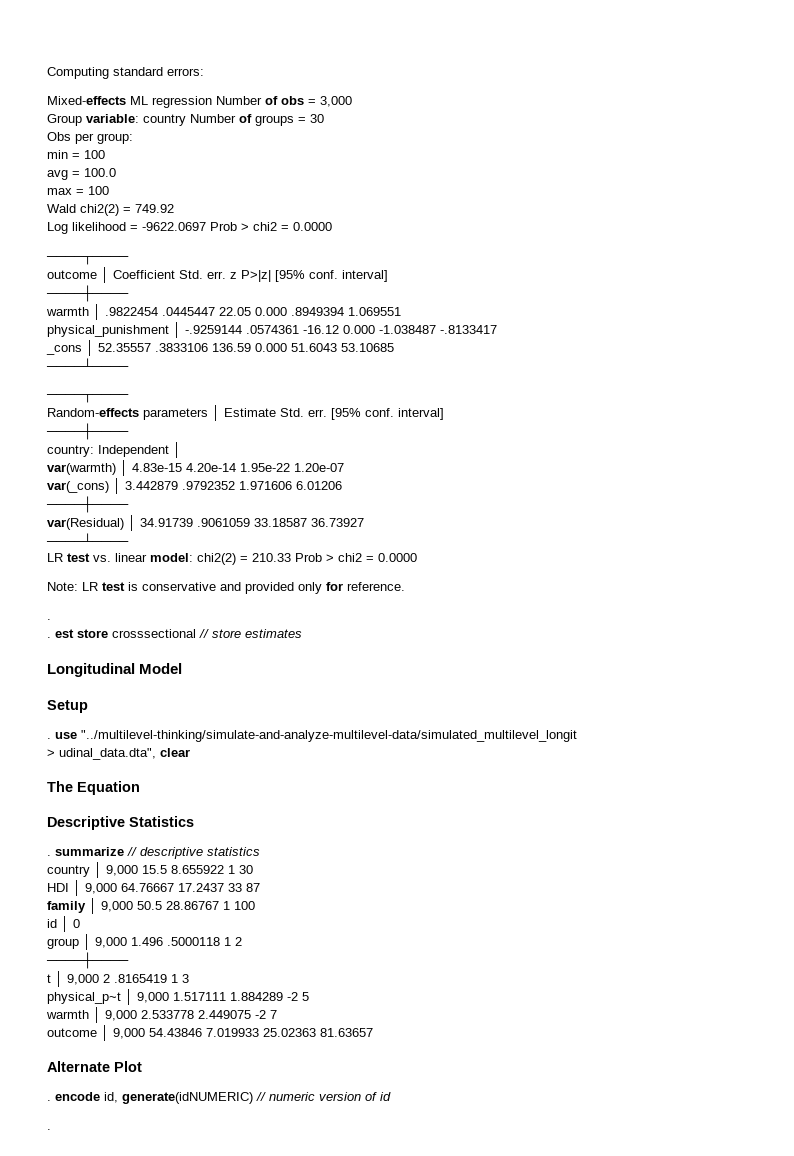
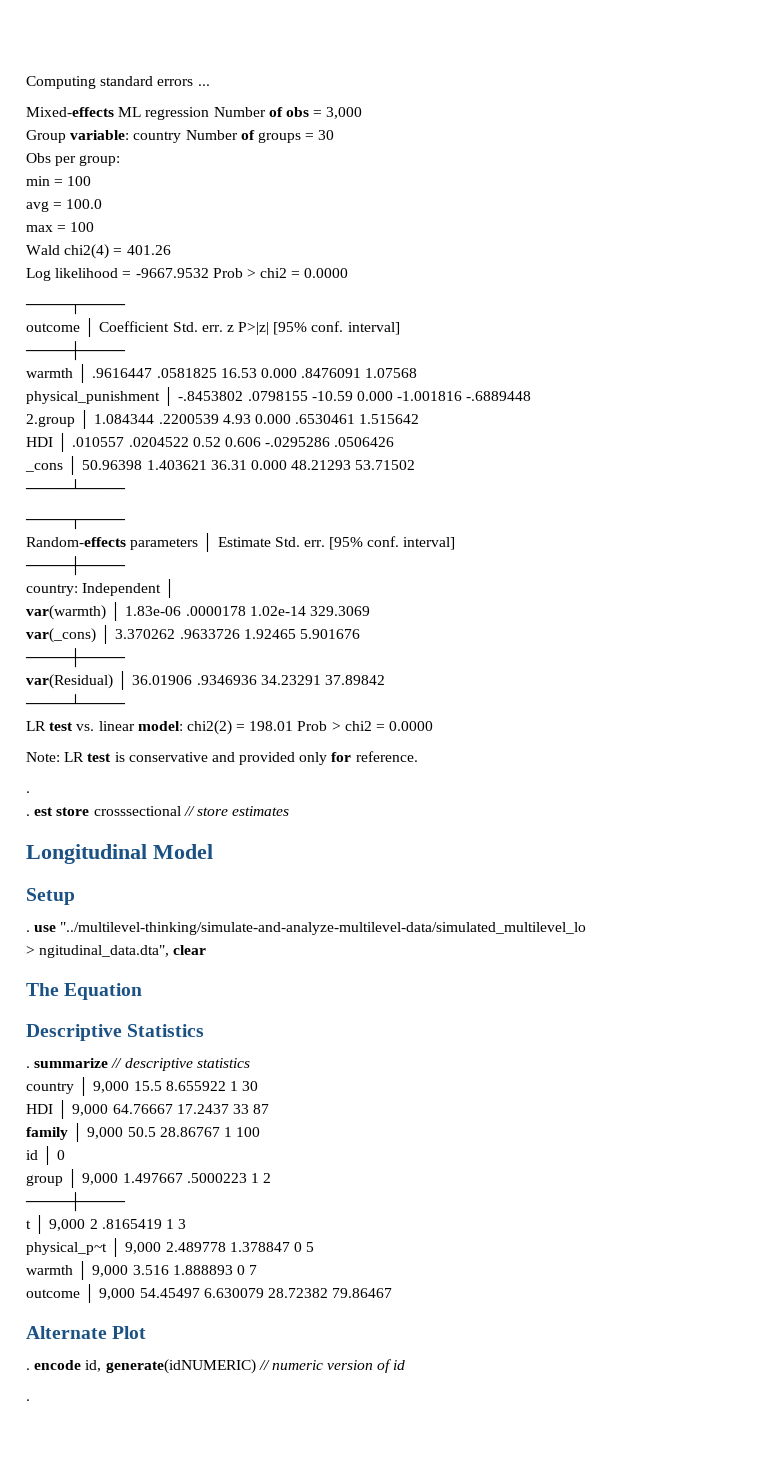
[167,68,204,76] errors: -> [157,79,210,86] errors ...
[80,204,174,216] chi2(2) = 749.92 -> [64,244,171,259] chi2(4) = 401.26
[142,222,206,231] -9622.0697 -> [135,268,209,278] -9667.9532
[105,307,401,316] [47,322,497,338] [46,340,394,356] .9822454 .0445447 22.05 0.000 .8949394 1.069551 // physical_punishment │ -.9259144 .0574361 -16.12 0.000 -1.038487 -.8133417 // _cons │ 52.35557 .3833106 136.59 0.000 51.6043 53.10685 -> [92,368,418,378] [26,387,532,406] [26,410,420,429] [26,433,395,452] [25,456,416,475] .9616447 .0581825 16.53 0.000 .8476091 1.07568 // physical_punishment │ -.8453802 .0798155 -10.59 0.000 -1.001816 -.6889448 // 2.group │ 1.084344 .2200539 4.93 0.000 .6530461 1.515642 // HDI │ .010557 .0204522 0.52 0.606 -.0295286 .0506426 // _cons │ 50.96398 1.403621 36.31 0.000 48.21293 53.71502
[132,463,344,472] [47,478,342,494] 4.83e-15 4.20e-14 1.95e-22 1.20e-07 // var(_cons) │ 3.442879 .9792352 1.971606 6.01206 -> [125,606,370,616] [26,625,360,644] 1.83e-06 .0000178 1.02e-14 329.3069 // var(_cons) │ 3.370262 .9633726 1.92465 5.901676
[140,518,364,527] 34.91739 .9061059 33.18587 36.73927 -> [132,675,385,685] 36.01906 .9346936 34.23291 37.89842
[252,553,291,562] 210.33 -> [249,721,294,731] 198.01
[81,730,577,742] [47,748,156,760] "../multilevel-thinking/simulate-and-analyze-multilevel-data/simulated_multilevel_longit // > udinal_data.dta", -> [60,922,587,935] [26,945,170,958] "../multilevel-thinking/simulate-and-analyze-multilevel-data/simulated_multilevel_lo // > ngitudinal_data.dta",
[131,937,220,946] 1.496 .5000118 -> [122,1173,247,1183] 1.497667 .5000223
[173,992,298,1001] 1.517111 1.884289 -2 -> [165,1242,302,1252] 2.489778 1.378847 0
[141,1010,266,1019] 2.533778 2.449075 -2 -> [132,1265,245,1275] 3.516 1.888893 0
[149,1028,373,1037] 54.43846 7.019933 25.02363 81.63657 -> [139,1288,393,1298] 54.45497 6.630079 28.72382 79.86467

